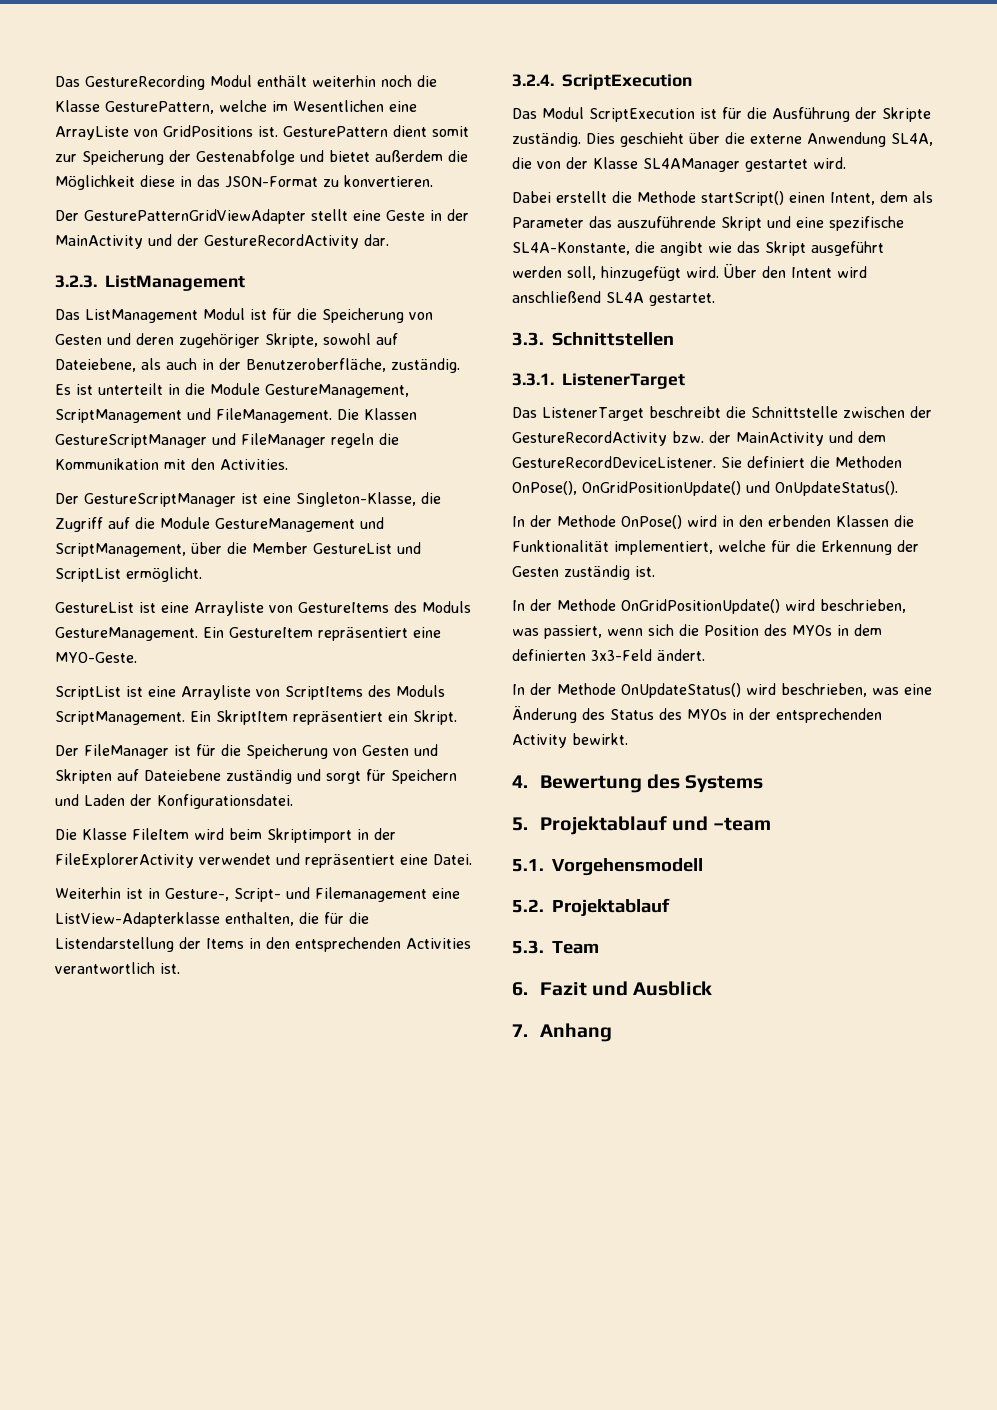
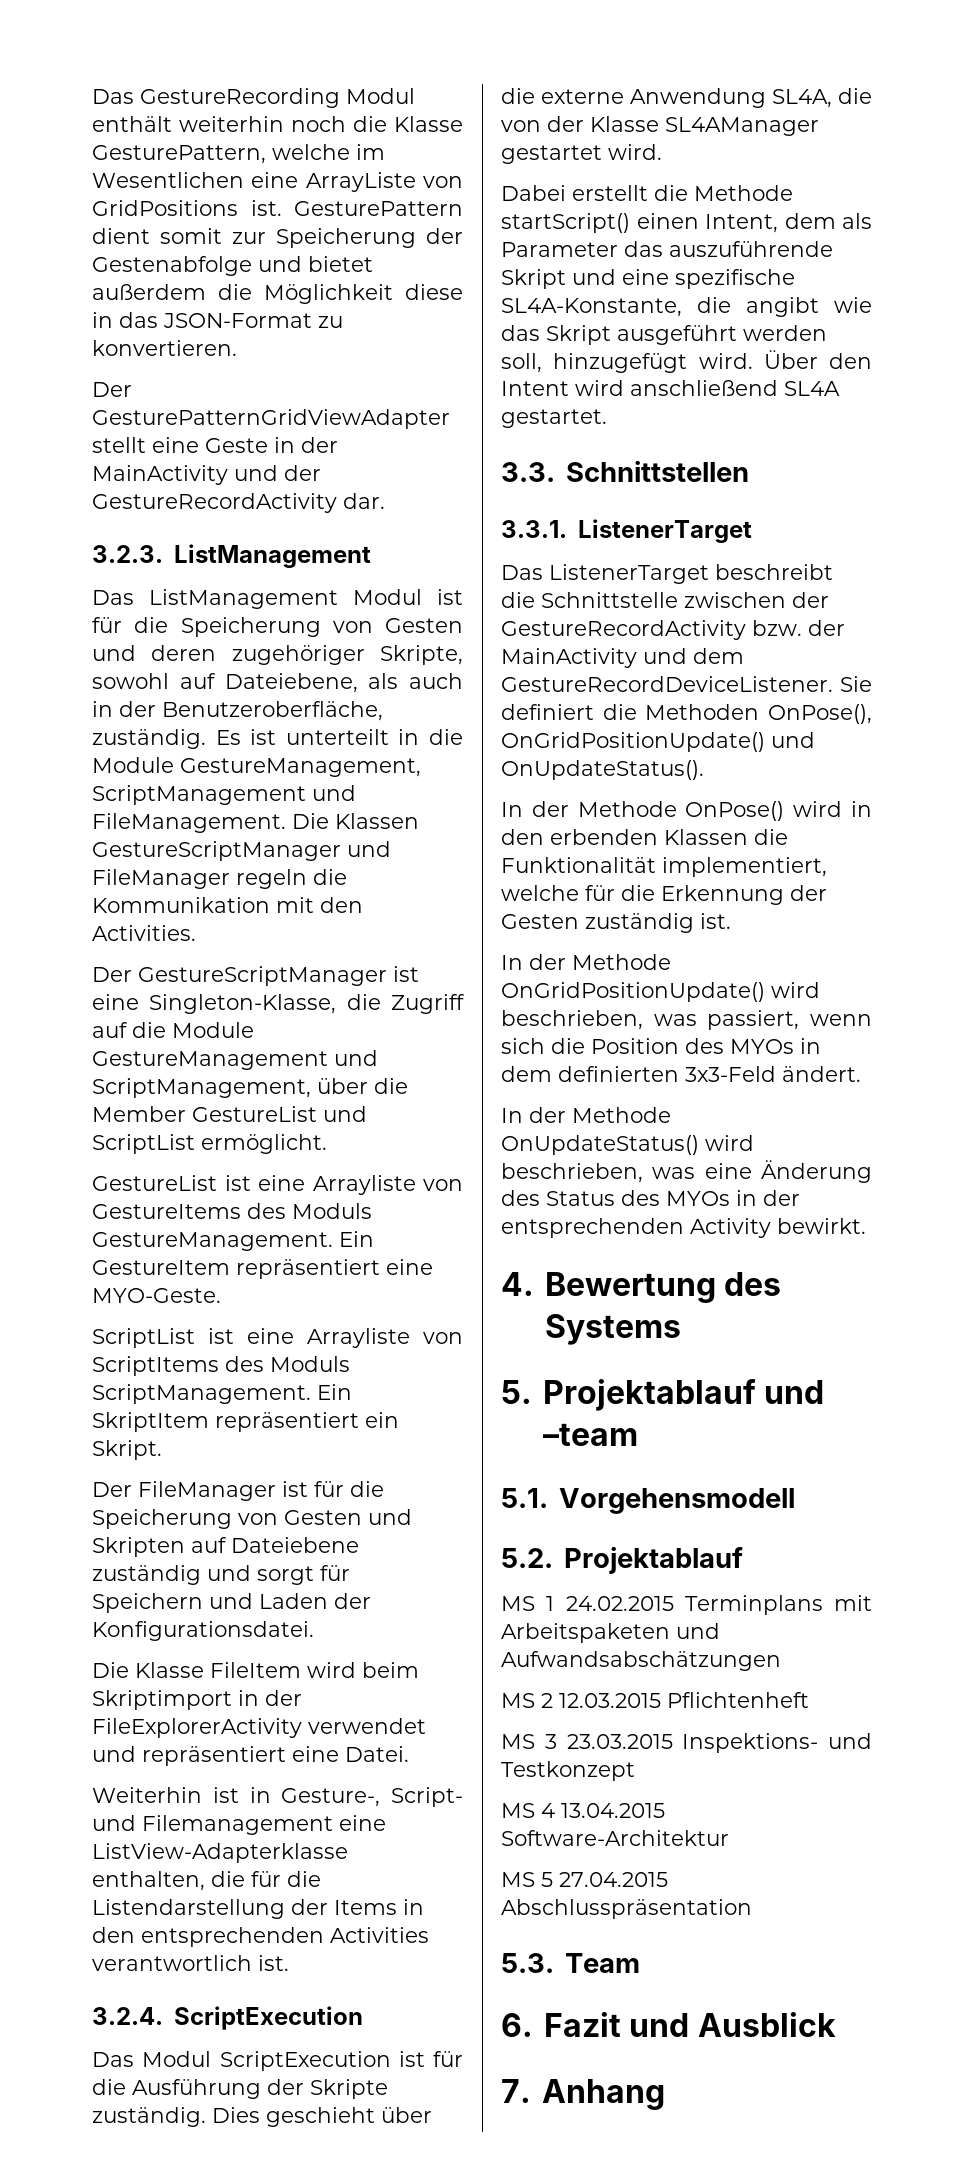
(670, 907) none -> [501,1595,872,1615] [501,1623,720,1643] [501,1651,781,1671] [501,1692,809,1708] [501,1733,872,1753] [501,1761,635,1781] [501,1803,665,1818] [501,1830,729,1846] [501,1872,668,1887] [501,1899,752,1919] // MS 1 24.02.2015 Terminplans mit Arbeitspaketen und Aufwandsabschätzungen // MS 2 12.03.2015 Pflichtenheft // MS 3 23.03.2015 Inspektions- und Testkonzept // MS 4 13.04.2015 Software-Architektur // MS 5 27.04.2015 Abschlusspräsentation

